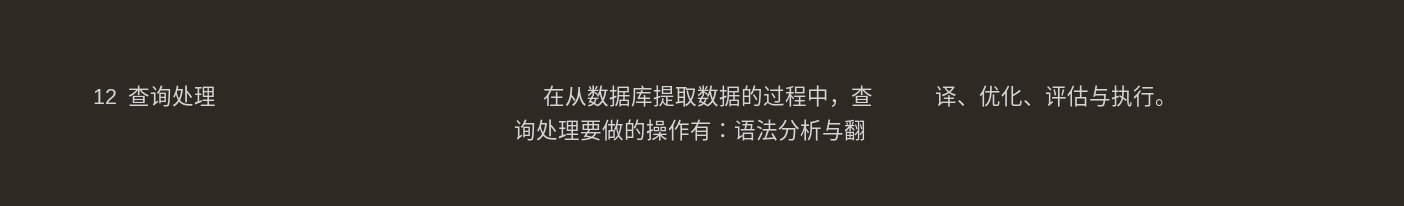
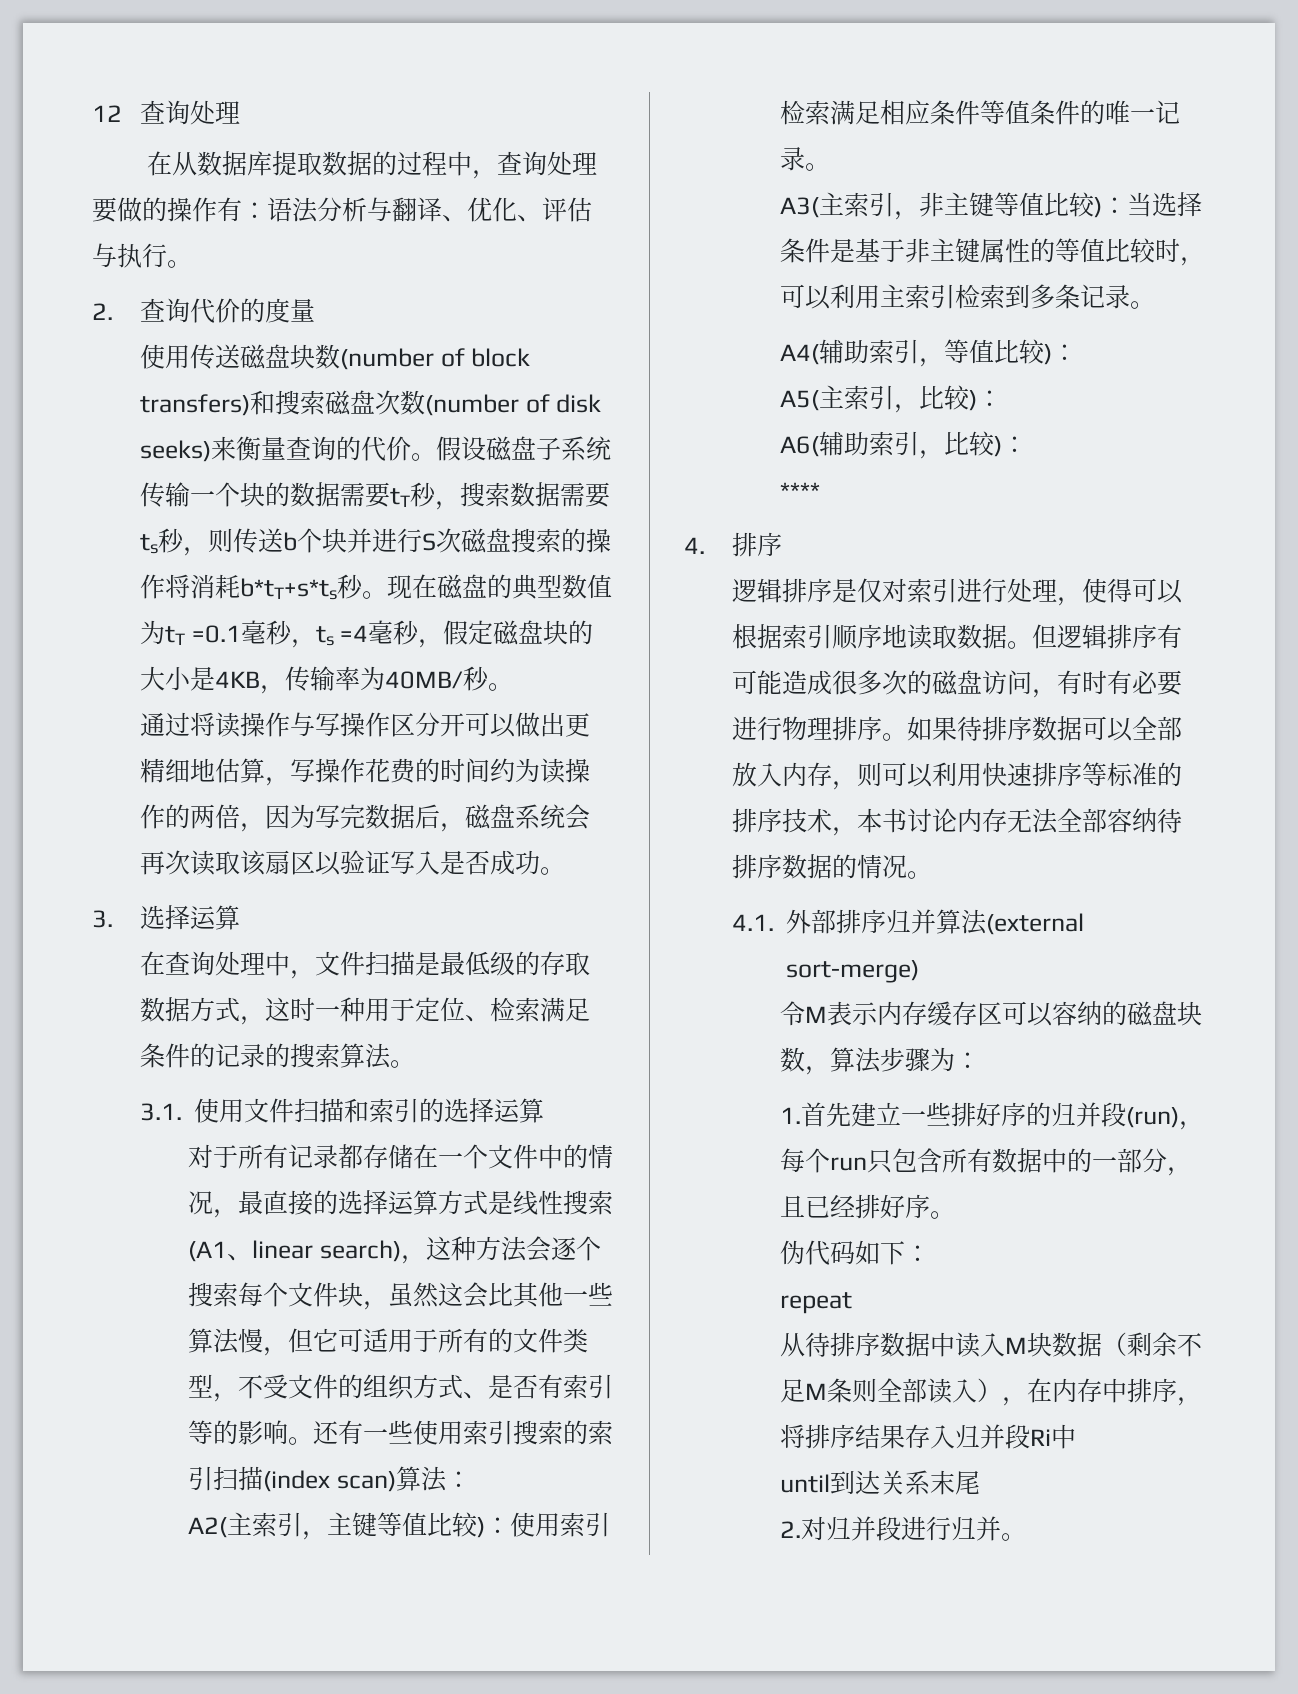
(1177, 103) none -> [92,298,315,323] [139,344,531,370] [139,390,602,416] [139,436,611,462] [139,482,610,510] [139,528,611,556] [139,574,612,600] [139,620,594,648] [139,666,513,694] [139,712,590,738] [139,758,590,786] [139,804,590,832] [139,850,565,876] [92,905,240,930] [139,951,590,979] [139,997,590,1025] [139,1043,415,1069] [139,1098,545,1123] [187,1144,613,1169] [187,1190,613,1218] [187,1236,601,1264] [187,1282,613,1310] [187,1328,588,1356] [187,1374,613,1402] [187,1420,613,1445] [187,1466,471,1492] [187,1512,610,1540] [779,100,1180,125] [779,147,830,171] [779,192,1202,220] [779,238,1205,266] [779,284,1155,310] [779,339,1077,367] [779,385,1002,413] [779,431,1027,459] [779,482,820,499] [684,532,782,557] [731,578,1183,606] [731,624,1182,650] [731,670,1182,698] [731,716,1182,742] [731,762,1182,790] [731,808,1182,836] [731,854,932,879] [731,909,1085,935] [786,960,920,983] [779,1001,1202,1027] [779,1047,980,1075] [779,1102,1204,1130] [779,1148,1192,1176] [779,1194,955,1219] [779,1240,930,1265] [779,1292,852,1314] [779,1332,1202,1358] [779,1378,1202,1406] [779,1424,1076,1449] [779,1470,980,1495] [779,1516,1026,1541] // 2.查询代价的度量 // 使用传送磁盘块数(number of block transfers)和搜索磁盘次数(number of disk seeks)来衡量查询的代价。假设磁盘子系统传输一个块的数据需要tT秒，搜索数据需要ts秒，则传送b个块并进行S次磁盘搜索的操作将消耗b*tT+s*ts秒。现在磁盘的典型数值为tT =0.1毫秒，ts =4毫秒，假定磁盘块的大小是4KB，传输率为40MB/秒。 // 通过将读操作与写操作区分开可以做出更精细地估算，写操作花费的时间约为读操作的两倍，因为写完数据后，磁盘系统会再次读取该扇区以验证写入是否成功。 // 3.选择运算 // 在查询处理中，文件扫描是最低级的存取数据方式，这时一种用于定位、检索满足条件的记录的搜索算法。 // 3.1.使用文件扫描和索引的选择运算 // 对于所有记录都存储在一个文件中的情况，最直接的选择运算方式是线性搜索(A1、linear search)，这种方法会逐个搜索每个文件块，虽然这会比其他一些算法慢，但它可适用于所有的文件类型，不受文件的组织方式、是否有索引等的影响。还有一些使用索引搜索的索引扫描(index scan)算法： // A2(主索引，主键等值比较)：使用索引检索满足相应条件等值条件的唯一记录。 // A3(主索引，非主键等值比较)：当选择条件是基于非主键属性的等值比较时，可以利用主索引检索到多条记录。 // A4(辅助索引，等值比较)： // A5(主索引，比较)： // A6(辅助索引，比较)： // **** // 4.排序 // 逻辑排序是仅对索引进行处理，使得可以根据索引顺序地读取数据。但逻辑排序有可能造成很多次的磁盘访问，有时有必要进行物理排序。如果待排序数据可以全部放入内存，则可以利用快速排序等标准的排序技术，本书讨论内存无法全部容纳待排序数据的情况。 // 4.1.外部排序归并算法(external sort-merge) // 令M表示内存缓存区可以容纳的磁盘块数，算法步骤为： // 1.首先建立一些排好序的归并段(run)，每个run只包含所有数据中的一部分，且已经排好序。 // 伪代码如下： // repeat // 从待排序数据中读入M块数据（剩余不足M条则全部读入），在内存中排序，将排序结果存入归并段Ri中 // until到达关系末尾 // 2.对归并段进行归并。

